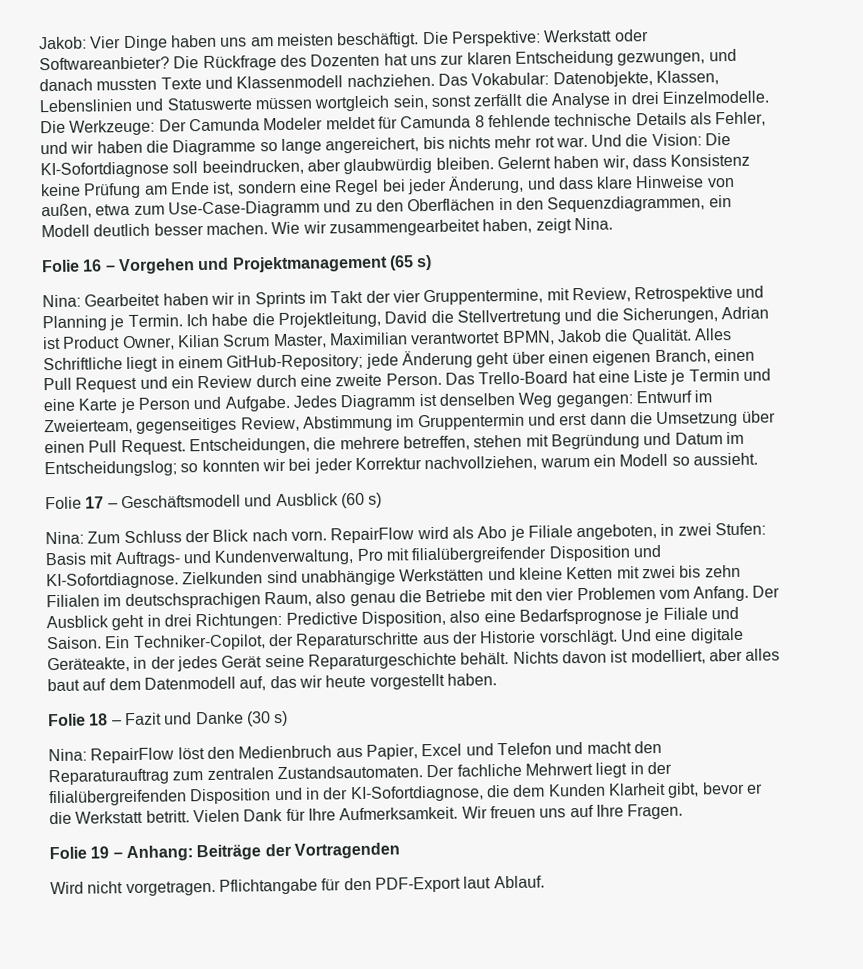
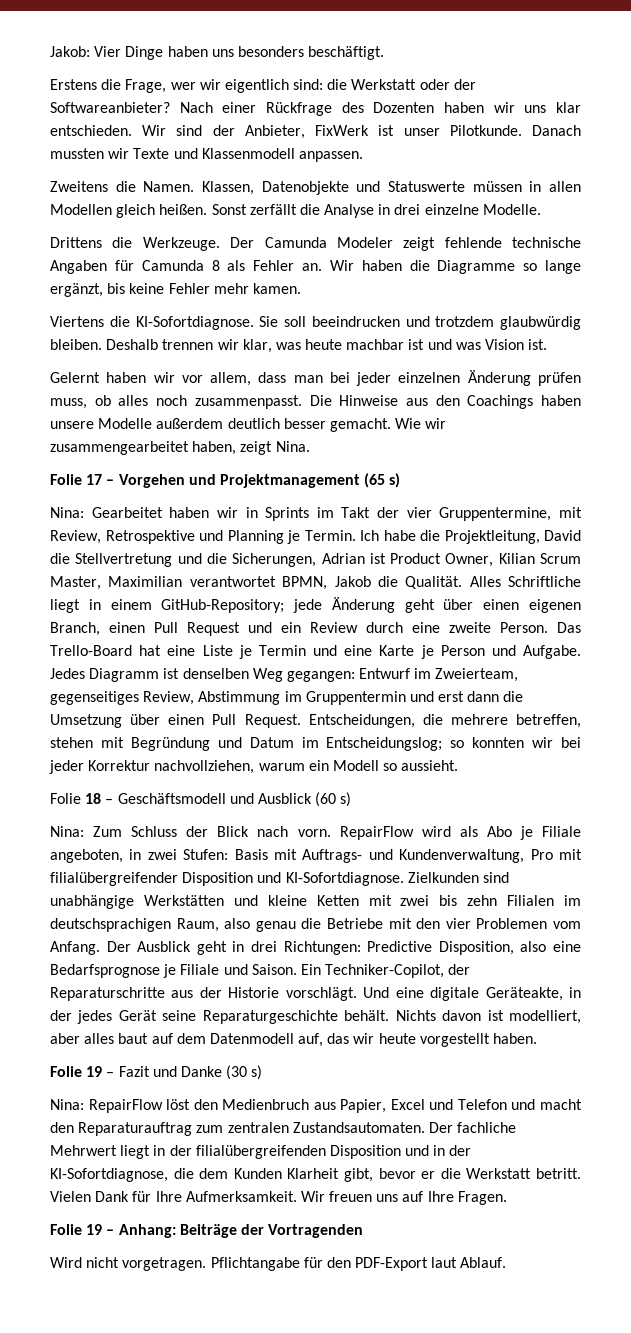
[250,33,334,47] am meisten -> [237,46,304,57] besonders
[421,29,649,47] [39,48,737,72] [39,70,719,92] [39,95,471,113] Die Perspektive: Werkstatt oder Softwareanbieter? Die Rückfrage des Dozenten hat uns zur klaren Entscheidung gezwungen, und danach mussten Texte und Klassenmodell nachziehen. Das Vokabular: Datenobjekte, Klassen, Lebenslinien und Statuswerte müssen wortgleich sein, sonst -> [50,79,476,93] [50,102,582,116] [50,125,581,139] [50,148,363,162] [50,181,581,195] [50,204,247,218] // Erstens die Frage, wer wir eigentlich sind: die Werkstatt oder der Softwareanbieter? Nach einer Rückfrage des Dozenten haben wir uns klar entschieden. Wir sind der Anbieter, FixWerk ist unser Pilotkunde. Danach mussten wir Texte und Klassenmodell anpassen. // Zweitens die Namen. Klassen, Datenobjekte und Statuswerte müssen in allen Modellen gleich heißen. Sonst
[661,90,769,104] [40,111,767,136] [40,141,95,155] Einzelmodelle. Die Werkzeuge: Der Camunda Modeler meldet für Camunda 8 fehlende technische Details als Fehler, und wir -> [424,204,541,215] [50,237,581,251] [50,260,354,274] einzelne Modelle. // Drittens die Werkzeuge. Der Camunda Modeler zeigt fehlende technische Angaben für Camunda 8 als Fehler an. Wir
[325,132,732,154] [40,153,751,179] [40,175,735,199] [41,194,732,219] [41,224,90,238] angereichert, bis nichts mehr rot war. Und die Vision: Die KI-Sofortdiagnose soll beeindrucken, aber glaubwürdig bleiben. Gelernt haben wir, dass Konsistenz keine Prüfung am Ende ist, sondern eine Regel bei jeder Änderung, und dass klare Hinweise von außen, etwa zum Use-Case-Diagramm und zu den Oberflächen in den Sequenzdiagrammen, ein Modell -> [50,283,301,297] [50,316,581,330] [50,339,548,353] [50,370,581,386] [50,395,581,409] [50,418,224,429] ergänzt, bis keine Fehler mehr kamen. // Viertens die KI-Sofortdiagnose. Sie soll beeindrucken und trotzdem glaubwürdig bleiben. Deshalb trennen wir klar, was heute machbar ist und was Vision ist. // Gelernt haben wir vor allem, dass man bei jeder einzelnen Änderung prüfen muss, ob alles noch zusammenpasst. Die Hinweise aus den Coachings haben unsere Modelle außerdem
[205,222,268,235] machen. -> [329,418,391,432] gemacht.
[82,259,103,272] 16 -> [86,474,103,485] 17
[85,496,105,509] 17 -> [85,793,102,804] 18
[89,713,109,726] 18 -> [86,1066,103,1077] 19

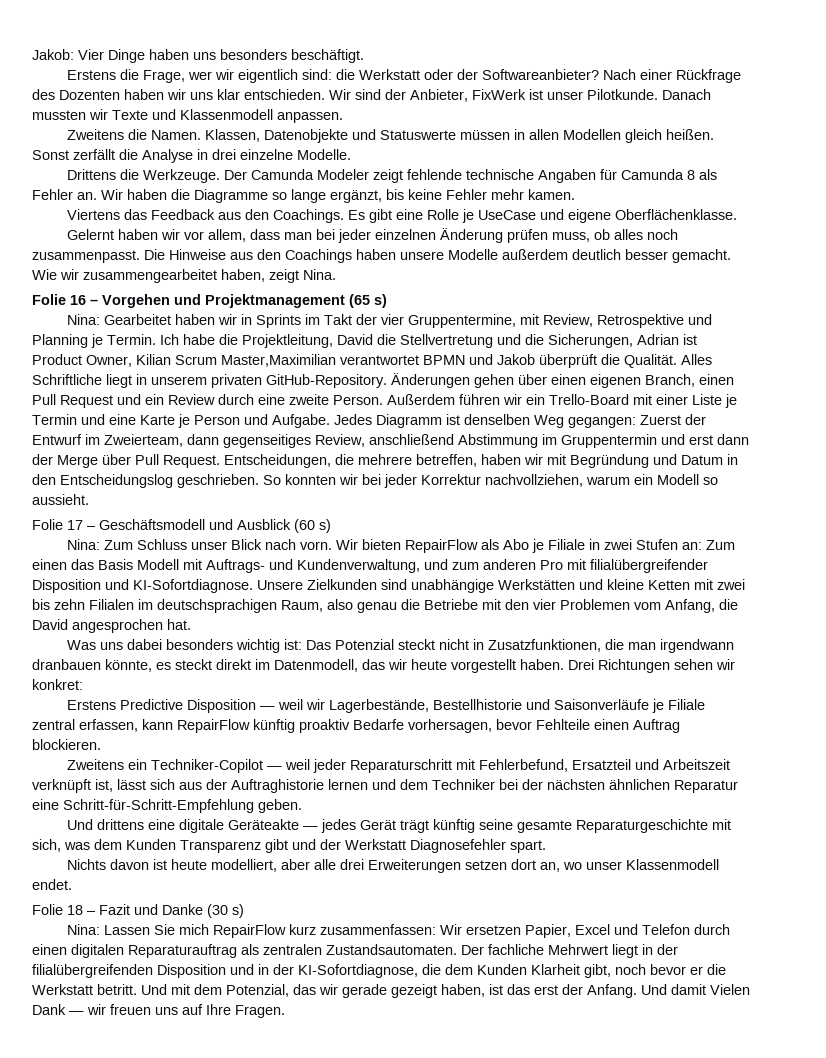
[109,316,581,330] [50,339,548,353] die KI-Sofortdiagnose. Sie soll beeindrucken und trotzdem glaubwürdig bleiben. Deshalb trennen wir klar, was heute machbar ist und was Vision ist. -> [123,209,737,223] das Feedback aus den Coachings. Es gibt eine Rolle je UseCase und eigene Oberflächenklasse.
[86,474,103,485] 17 -> [70,295,86,305] 16
[50,576,371,590] Master, Maximilian verantwortet BPMN, Jakob -> [221,354,597,368] Master,Maximilian verantwortet BPMN und Jakob überprüft
[110,597,435,613] einem GitHub-Repository; jede Änderung geht -> [151,373,514,388] unserem privaten GitHub-Repository. Änderungen gehen
[557,622,581,633] [50,645,196,656] Das Trello-Board hat eine -> [387,394,688,405] Außerdem führen wir ein Trello-Board mit einer
(355, 676) none -> [640,414,706,425] Zuerst der
(519, 675) none -> [187,434,219,445] dann
(195, 698) none -> [369,434,454,445] anschließend
[503,691,524,702] [50,714,205,728] die Umsetzung über einen -> [32,454,131,468] der Merge über
[50,737,93,748] stehen -> [481,454,543,465] haben wir
[301,737,465,751] im Entscheidungslog; so -> [727,454,738,465] [32,474,281,488] in den Entscheidungslog geschrieben. So
[85,793,102,804] 18 -> [67,520,83,530] 17
[186,826,209,837] der -> [190,541,227,550] unser
[339,826,451,840] RepairFlow wird -> [335,539,478,553] Wir bieten RepairFlow
[50,849,123,863] angeboten, -> (585, 544) none
[183,849,268,860] Stufen: Basis -> [635,539,735,550] [32,559,179,570] Stufen an: Zum einen das Basis Modell
(525, 856) none -> [424,559,536,570] und zum anderen
(404, 879) none -> [257,580,303,590] Unsere
[50,941,581,955] [50,964,471,978] [50,987,582,1001] [50,1010,581,1024] [50,1033,324,1047] Anfang. Der Ausblick geht in drei Richtungen: Predictive Disposition, also eine Bedarfsprognose je Filiale und Saison. Ein Techniker-Copilot, der Reparaturschritte aus der Historie vorschlägt. Und eine digitale Geräteakte, in der jedes Gerät seine Reparaturgeschichte behält. Nichts davon ist modelliert, aber alles baut auf dem Datenmodell auf, -> [665,599,738,613] [32,619,191,633] [66,639,734,653] [32,659,358,672] Anfang, die David angesprochen hat. // Was uns dabei besonders wichtig ist: Das Potenzial steckt nicht in Zusatzfunktionen, die man irgendwann dranbauen könnte, es steckt direkt im Datenmodell,
[50,1066,103,1077] // Folie 19 -> [568,659,735,673] [32,679,83,690] [66,699,705,713] [32,719,680,733] [32,739,101,750] [66,759,730,773] [32,779,738,793] [32,799,302,813] [66,819,731,833] [32,839,546,853] [66,859,719,873] [32,879,72,890] [32,904,83,915] Drei Richtungen sehen wir konkret: // Erstens Predictive Disposition — weil wir Lagerbestände, Bestellhistorie und Saisonverläufe je Filiale zentral erfassen, kann RepairFlow künftig proaktiv Bedarfe vorhersagen, bevor Fehlteile einen Auftrag blockieren. // Zweitens ein Techniker-Copilot — weil jeder Reparaturschritt mit Fehlerbefund, Ersatzteil und Arbeitszeit verknüpft ist, lässt sich aus der Auftraghistorie lernen und dem Techniker bei der nächsten ähnlichen Reparatur eine Schritt-für-Schritt-Empfehlung geben. // Und drittens eine digitale Geräteakte — jedes Gerät trägt künftig seine gesamte Reparaturgeschichte mit sich, was dem Kunden Transparenz gibt und der Werkstatt Diagnosefehler spart. // Nichts davon ist heute modelliert, aber alle drei Erweiterungen setzen dort an, wo unser Klassenmodell endet. // Folie 18
[88,1099,582,1113] [50,1122,224,1136] RepairFlow löst den Medienbruch aus Papier, Excel und Telefon und macht den Reparaturauftrag zum -> [103,924,730,938] [32,944,259,958] Lassen Sie mich RepairFlow kurz zusammenfassen: Wir ersetzen Papier, Excel und Telefon durch einen digitalen Reparaturauftrag als
(373, 1175) none -> [615,964,646,975] noch
[50,1191,325,1202] Vielen Dank für Ihre Aufmerksamkeit. Wir -> [141,984,750,998] [32,1004,106,1015] Und mit dem Potenzial, das wir gerade gezeigt haben, ist das erst der Anfang. Und damit Vielen Dank — wir
[50,1224,364,1238] [50,1257,507,1271] // Folie 19 – Anhang: Beiträge der Vortragenden // Wird nicht vorgetragen. Pflichtangabe für den PDF-Export laut Ablauf. -> (285, 1011) none

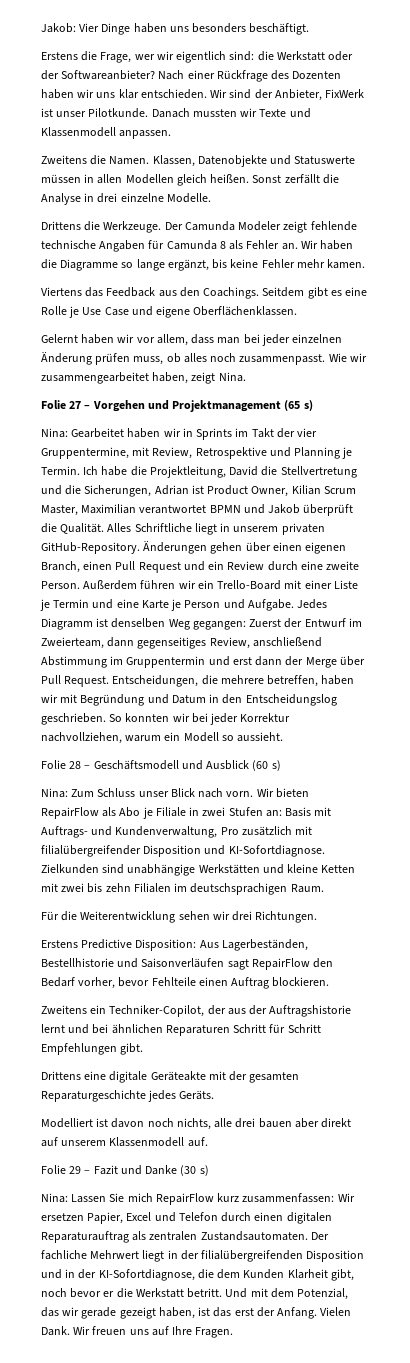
[347,209,392,223] Es gibt -> [262,287,342,299] Seitdem gibt es
[477,210,536,220] UseCase -> [82,307,129,316] Use Case
[614,209,737,220] Oberflächenklasse. -> [193,306,298,316] Oberflächenklassen.
[144,249,731,263] Die Hinweise aus den Coachings haben unsere Modelle außerdem deutlich besser gemacht. -> (326, 359) none
[70,295,86,305] 16 -> [69,401,82,409] 27
[221,354,336,367] Master,Maximilian -> [41,504,137,516] Master, Maximilian
[67,520,83,530] 17 -> [69,761,82,769] 28
[705,540,735,550] [32,559,563,573] Zum einen das Basis Modell mit Auftrags- und Kundenverwaltung, und zum anderen Pro -> [285,807,332,817] [41,826,292,838] Basis mit Auftrags- und Kundenverwaltung, Pro zusätzlich
[257,580,303,590] Unsere -> (325, 851) none
[281,599,738,613] [32,619,191,633] [66,639,734,653] [32,659,735,673] [32,679,83,690] [66,699,705,713] [32,719,492,733] Raum, also genau die Betriebe mit den vier Problemen vom Anfang, die David angesprochen hat. // Was uns dabei besonders wichtig ist: Das Potenzial steckt nicht in Zusatzfunktionen, die man irgendwann dranbauen könnte, es steckt direkt im Datenmodell, das wir heute vorgestellt haben. Drei Richtungen sehen wir konkret: // Erstens Predictive Disposition — weil wir Lagerbestände, Bestellhistorie und Saisonverläufe je Filiale zentral erfassen, kann RepairFlow künftig proaktiv Bedarfe vorhersagen, -> [290,884,324,893] [41,911,318,923] [41,939,308,951] [41,958,334,970] [41,977,116,989] Raum. // Für die Weiterentwicklung sehen wir drei Richtungen. // Erstens Predictive Disposition: Aus Lagerbeständen, Bestellhistorie und Saisonverläufen sagt RepairFlow den Bedarf vorher,
[150,759,730,773] [32,779,738,793] [32,799,302,813] [66,819,731,833] [32,839,546,853] [66,859,719,873] [32,879,72,890] [32,904,83,915] Techniker-Copilot — weil jeder Reparaturschritt mit Fehlerbefund, Ersatzteil und Arbeitszeit verknüpft ist, lässt sich aus der Auftraghistorie lernen und dem Techniker bei der nächsten ähnlichen Reparatur eine Schritt-für-Schritt-Empfehlung geben. // Und drittens eine digitale Geräteakte — jedes Gerät trägt künftig seine gesamte Reparaturgeschichte mit sich, was dem Kunden Transparenz gibt und der Werkstatt Diagnosefehler spart. // Nichts davon ist heute modelliert, aber alle drei Erweiterungen setzen dort an, wo unser Klassenmodell endet. // Folie 18 -> [109,1005,352,1017] [41,1024,321,1036] [41,1043,144,1055] [41,1071,300,1083] [41,1090,215,1102] [41,1118,352,1130] [41,1137,208,1147] [41,1165,82,1174] Techniker-Copilot, der aus der Auftragshistorie lernt und bei ähnlichen Reparaturen Schritt für Schritt Empfehlungen gibt. // Drittens eine digitale Geräteakte mit der gesamten Reparaturgeschichte jedes Geräts. // Modelliert ist davon noch nichts, alle drei bauen aber direkt auf unserem Klassenmodell auf. // Folie 29
[641,984,750,995] [32,1004,106,1015] Und damit Vielen Dank — wir -> [320,1307,352,1316] [41,1326,91,1336] Vielen Dank. Wir

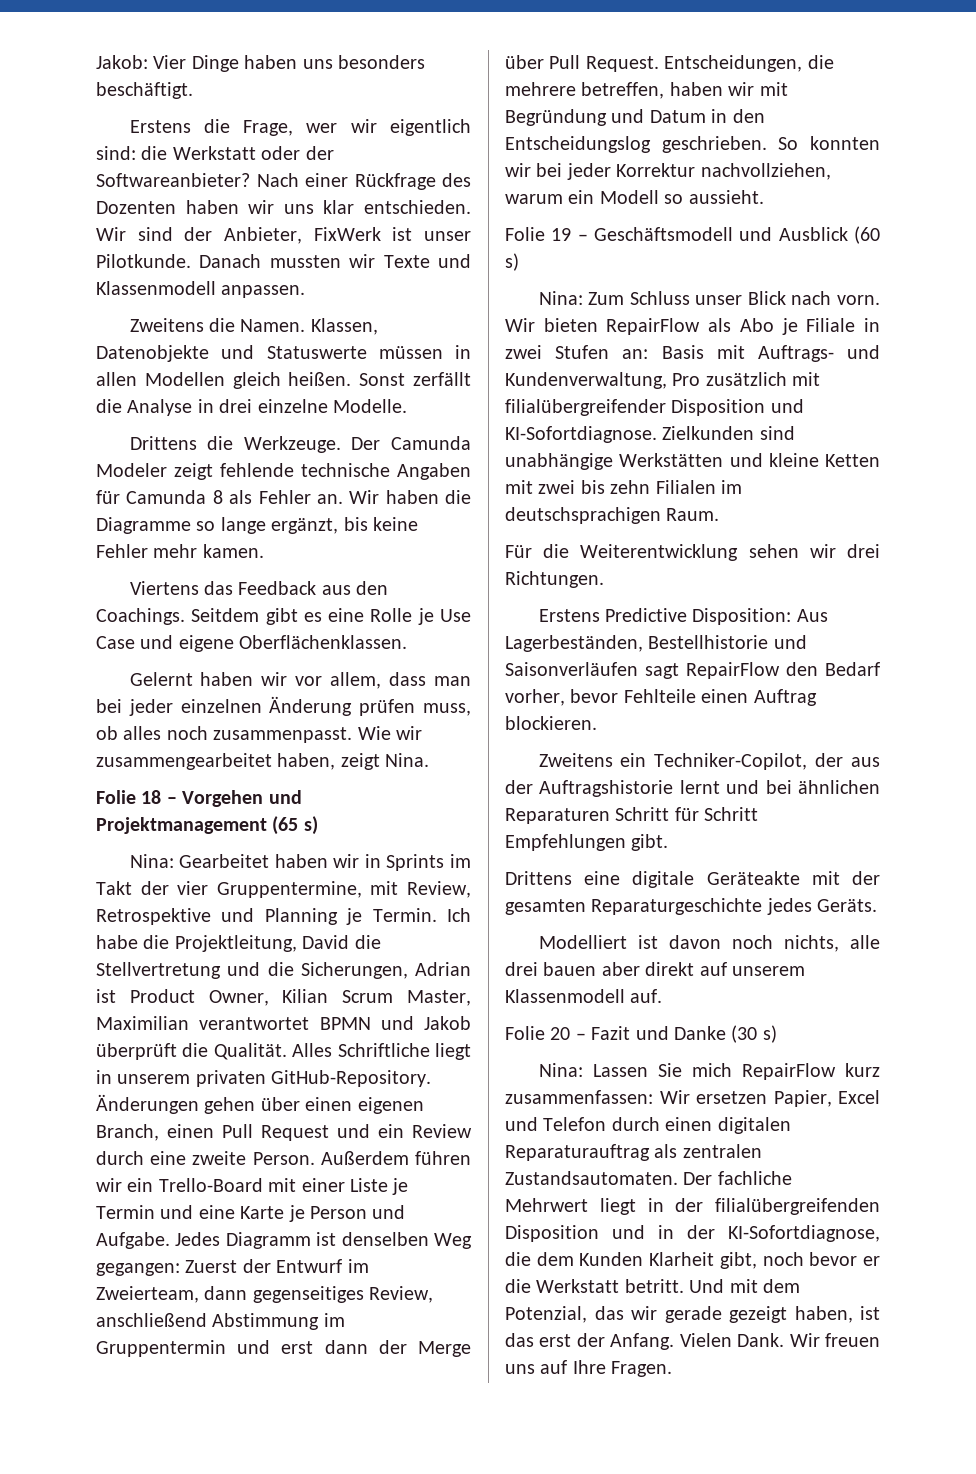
[69,401,82,409] 27 -> [141,790,162,804] 18
[69,761,82,769] 28 -> [551,228,572,241] 19
[69,1166,82,1174] 29 -> [550,1027,571,1040] 20

